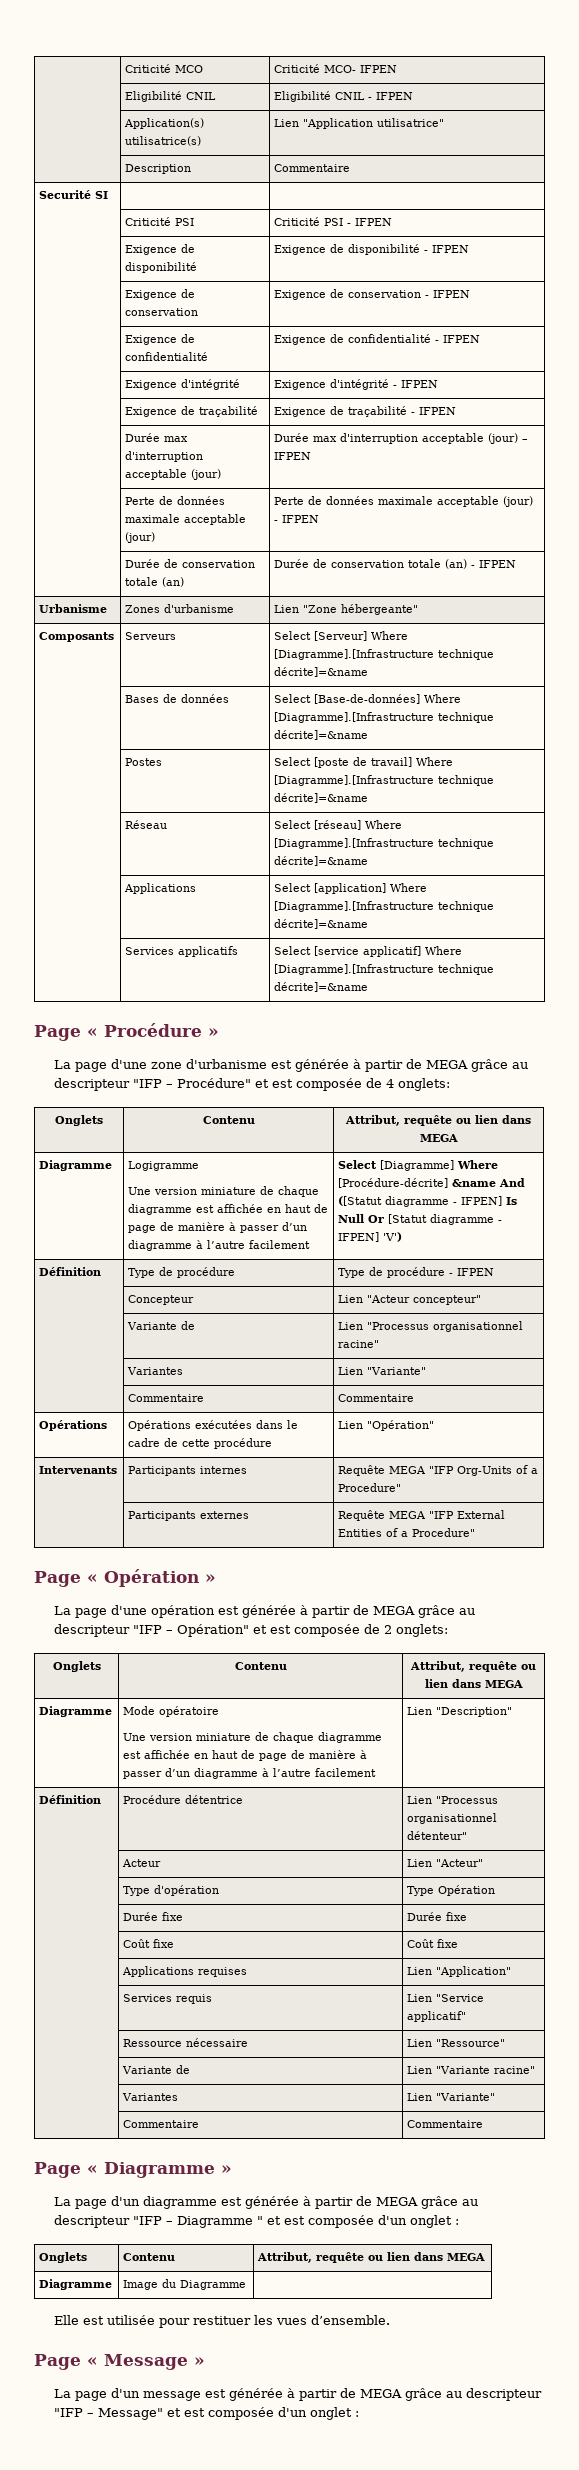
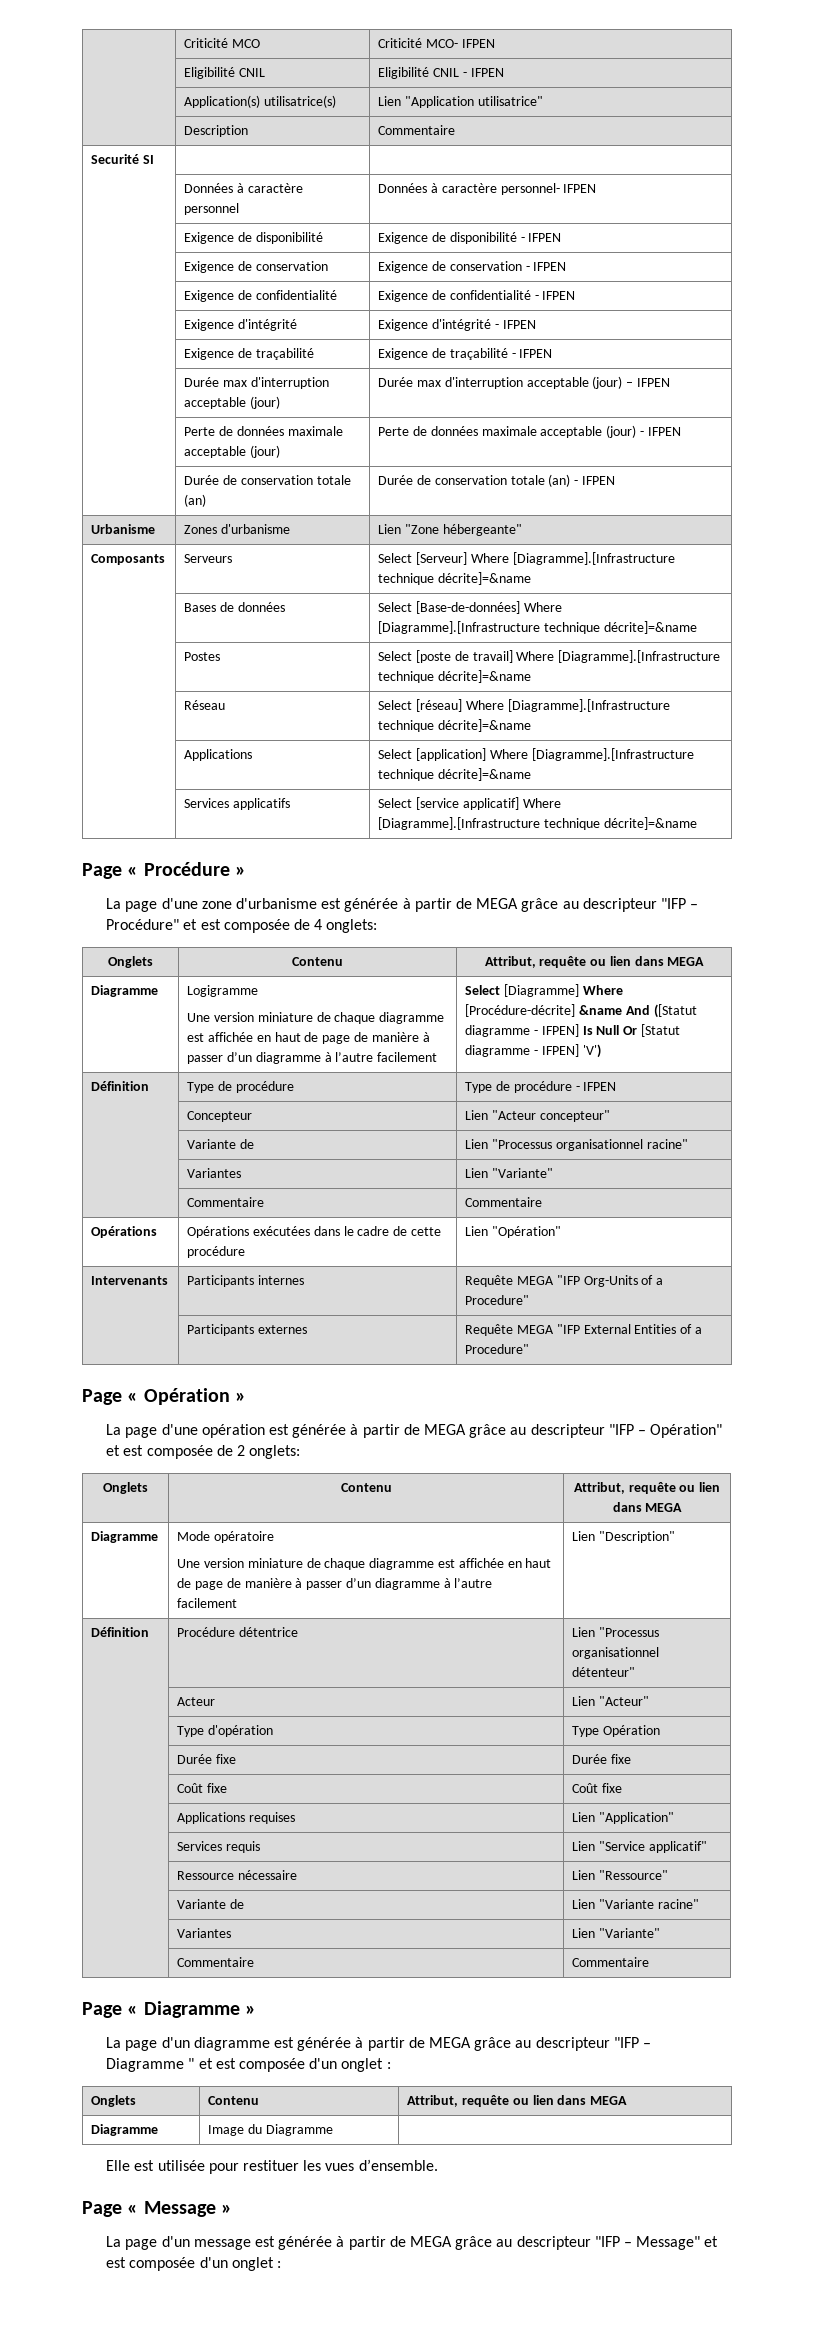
[125,217,195,226] [274,217,352,226] Criticité PSI | Criticité PSI - -> [184,183,303,193] [184,203,240,215] [378,183,560,195] Données à caractère personnel | Données à caractère personnel-

